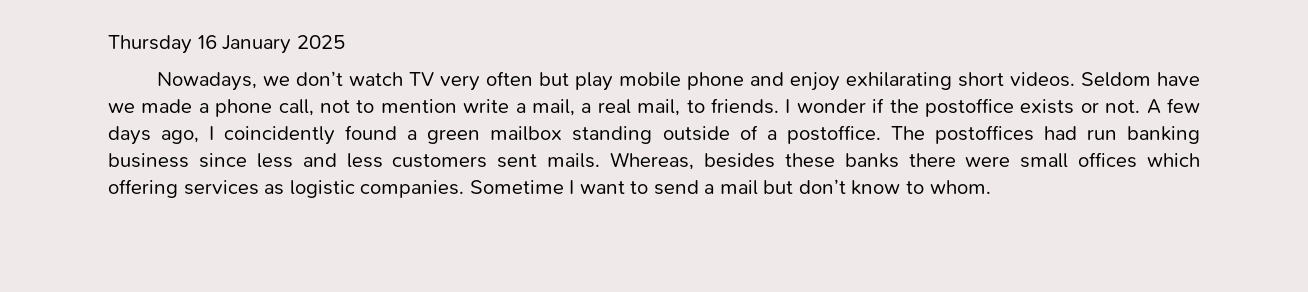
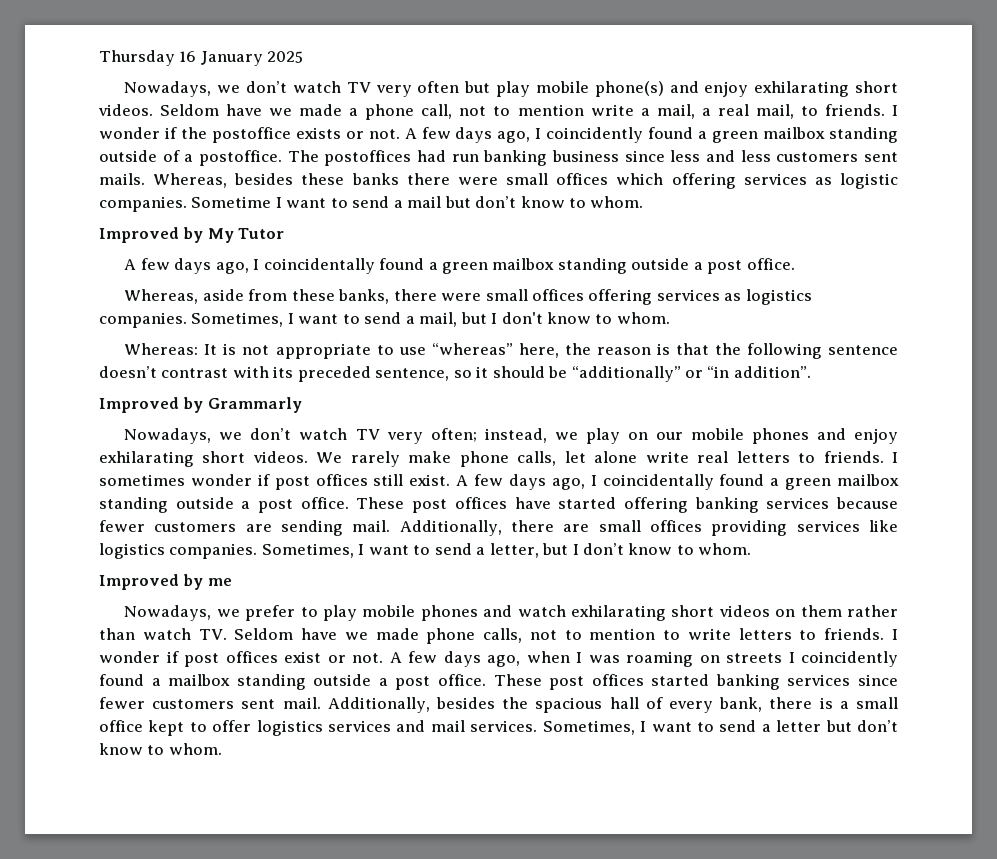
[686,72,744,90] phone -> [594,81,664,97] phone(s)
(991, 187) none -> [99,227,285,243] [124,258,795,274] [124,289,812,305] [99,312,670,328] [124,343,898,359] [99,366,811,382] [99,397,302,413] [124,428,898,444] [99,451,899,467] [99,474,899,490] [99,497,899,513] [99,520,899,536] [99,543,752,559] [99,574,232,590] [124,605,898,621] [99,628,898,644] [99,651,898,667] [99,674,898,690] [99,697,899,713] [99,720,898,736] [99,743,222,755] // Improved by My Tutor // A few days ago, I coincidentally found a green mailbox standing outside a post office. // Whereas, aside from these banks, there were small offices offering services as logistics companies. Sometimes, I want to send a mail, but I don't know to whom. // Whereas: It is not appropriate to use “whereas” here, the reason is that the following sentence doesn’t contrast with its preceded sentence, so it should be “additionally” or “in addition”. // Improved by Grammarly // Nowadays, we don’t watch TV very often; instead, we play on our mobile phones and enjoy exhilarating short videos. We rarely make phone calls, let alone write real letters to friends. I sometimes wonder if post offices still exist. A few days ago, I coincidentally found a green mailbox standing outside a post office. These post offices have started offering banking services because fewer customers are sending mail. Additionally, there are small offices providing services like logistics companies. Sometimes, I want to send a letter, but I don’t know to whom. // Improved by me // Nowadays, we prefer to play mobile phones and watch exhilarating short videos on them rather than watch TV. Seldom have we made phone calls, not to mention to write letters to friends. I wonder if post offices exist or not. A few days ago, when I was roaming on streets I coincidently found a mailbox standing outside a post office. These post offices started banking services since fewer customers sent mail. Additionally, besides the spacious hall of every bank, there is a small office kept to offer logistics services and mail services. Sometimes, I want to send a letter but don’t know to whom.

